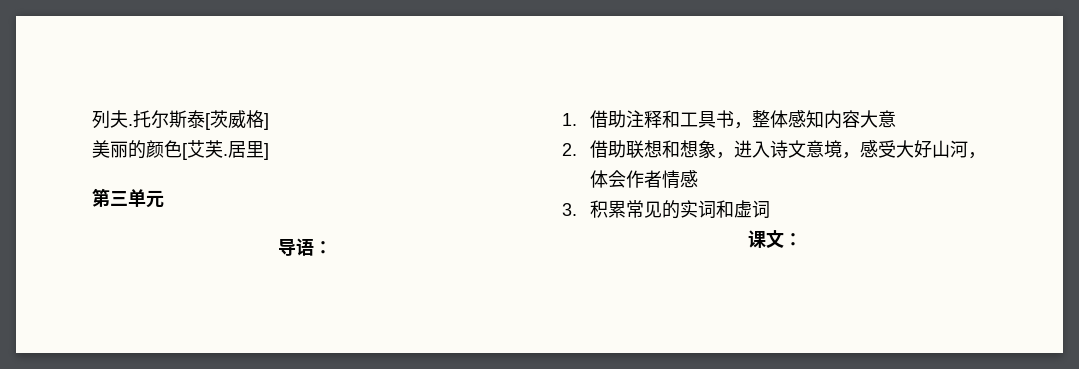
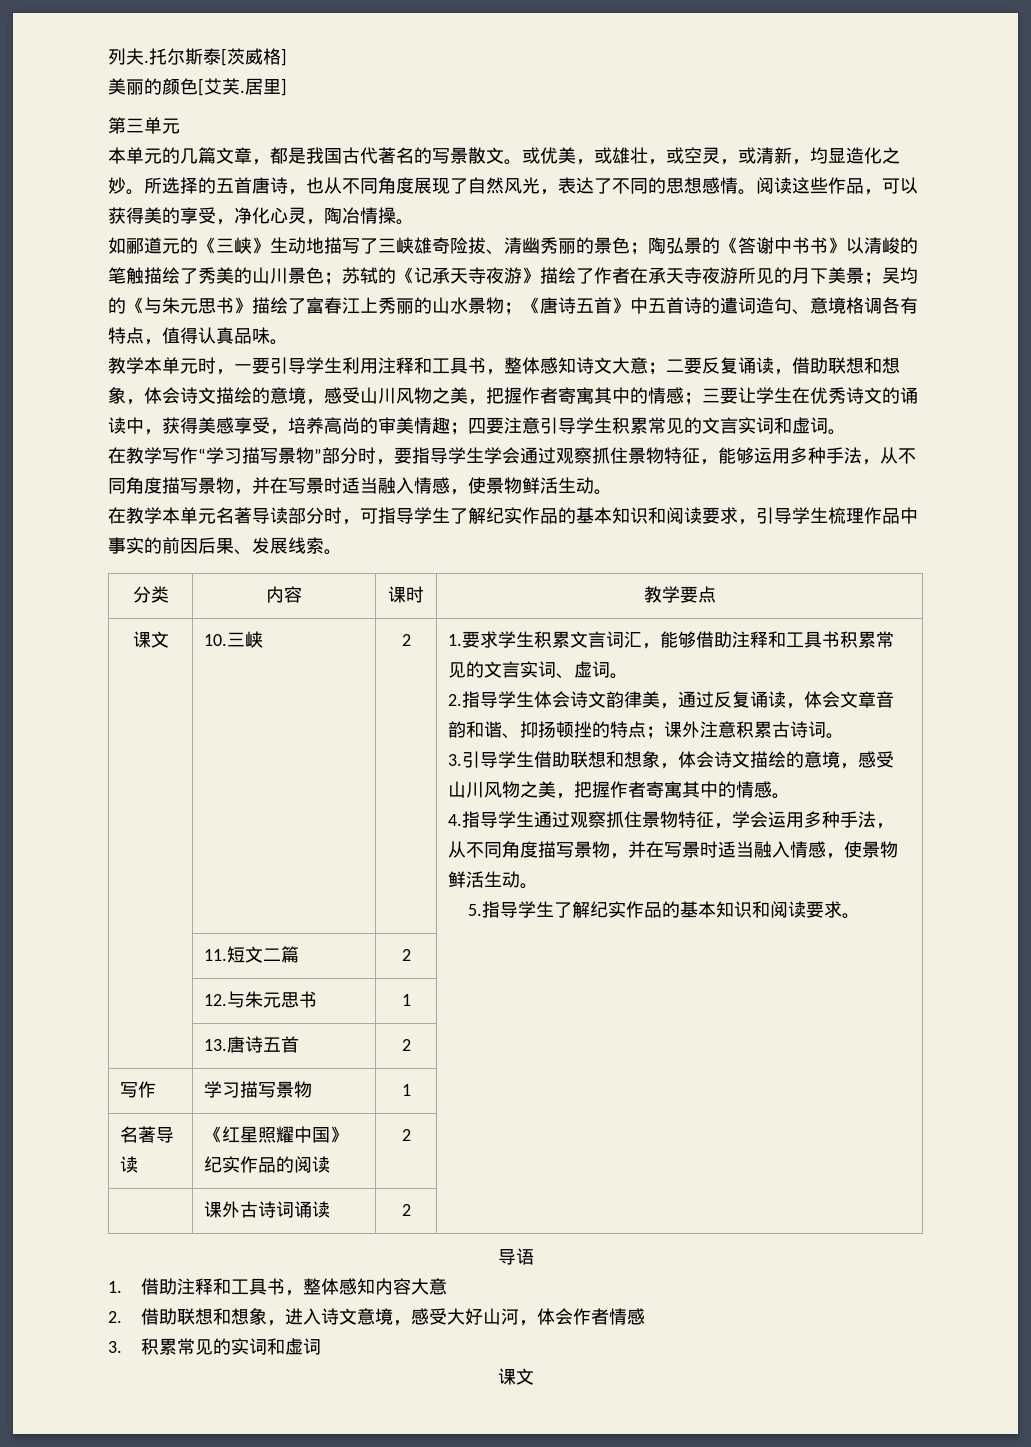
(164, 199) none -> [108,147,900,165] [108,177,918,195] [108,207,414,225] [108,237,918,255] [108,267,918,285] [108,297,918,315] [108,327,288,345] [108,357,900,375] [108,387,918,405] [108,417,846,435] [108,447,916,465] [108,477,612,495] [108,507,918,525] [108,537,342,555] [132,586,169,603] [266,586,302,603] [388,586,424,603] [643,586,716,603] [132,631,169,648] [203,631,263,648] [401,634,411,646] [447,631,894,649] [447,661,628,679] [447,691,894,709] [447,721,844,739] [447,751,894,769] [447,781,790,799] [447,811,894,829] [447,841,898,859] [447,871,538,889] [467,901,860,919] [203,946,299,963] [401,949,411,961] [203,991,317,1008] [401,994,411,1006] [203,1036,299,1053] [401,1039,411,1051] [119,1081,156,1098] [203,1081,312,1098] [401,1084,411,1096] [119,1126,174,1143] [119,1156,138,1173] [203,1126,348,1143] [203,1156,330,1173] [401,1129,411,1141] [203,1201,330,1218] [401,1204,411,1216] // 本单元的几篇文章，都是我国古代著名的写景散文。或优美，或雄壮，或空灵，或清新，均显造化之妙。所选择的五首唐诗，也从不同角度展现了自然风光，表达了不同的思想感情。阅读这些作品，可以获得美的享受，净化心灵，陶冶情操。 // 如郦道元的《三峡》生动地描写了三峡雄奇险拔、清幽秀丽的景色；陶弘景的《答谢中书书》以清峻的笔触描绘了秀美的山川景色；苏轼的《记承天寺夜游》描绘了作者在承天寺夜游所见的月下美景；吴均的《与朱元思书》描绘了富春江上秀丽的山水景物；《唐诗五首》中五首诗的遣词造句、意境格调各有特点，值得认真品味。 // 教学本单元时，一要引导学生利用注释和工具书，整体感知诗文大意；二要反复诵读，借助联想和想象，体会诗文描绘的意境，感受山川风物之美，把握作者寄寓其中的情感；三要让学生在优秀诗文的诵读中，获得美感享受，培养高尚的审美情趣；四要注意引导学生积累常见的文言实词和虚词。 // 在教学写作“学习描写景物”部分时，要指导学生学会通过观察抓住景物特征，能够运用多种手法，从不同角度描写景物，并在写景时适当融入情感，使景物鲜活生动。 // 在教学本单元名著导读部分时，可指导学生了解纪实作品的基本知识和阅读要求，引导学生梳理作品中事实的前因后果、发展线索。 // 分类 | 内容 | 课时 | 教学要点 // 课文 | 10.三峡 | 2 | 1.要求学生积累文言词汇，能够借助注释和工具书积累常见的文言实词、虚词。 // 2.指导学生体会诗文韵律美，通过反复诵读，体会文章音韵和谐、抑扬顿挫的特点；课外注意积累古诗词。 // 3.引导学生借助联想和想象，体会诗文描绘的意境，感受山川风物之美，把握作者寄寓其中的情感。 // 4.指导学生通过观察抓住景物特征，学会运用多种手法，从不同角度描写景物，并在写景时适当融入情感，使景物鲜活生动。 // 5.指导学生了解纪实作品的基本知识和阅读要求。 // | 11.短文二篇 | 2 | // | 12.与朱元思书 | 1 | // | 13.唐诗五首 | 2 | // 写作 | 学习描写景物 | 1 | // 名著导读 | 《红星照耀中国》纪实作品的阅读 | 2 | // | 课外古诗词诵读 | 2 |
[313,241,332,254] ： -> (534, 1256) none
[783,233,802,246] ： -> (534, 1376) none

